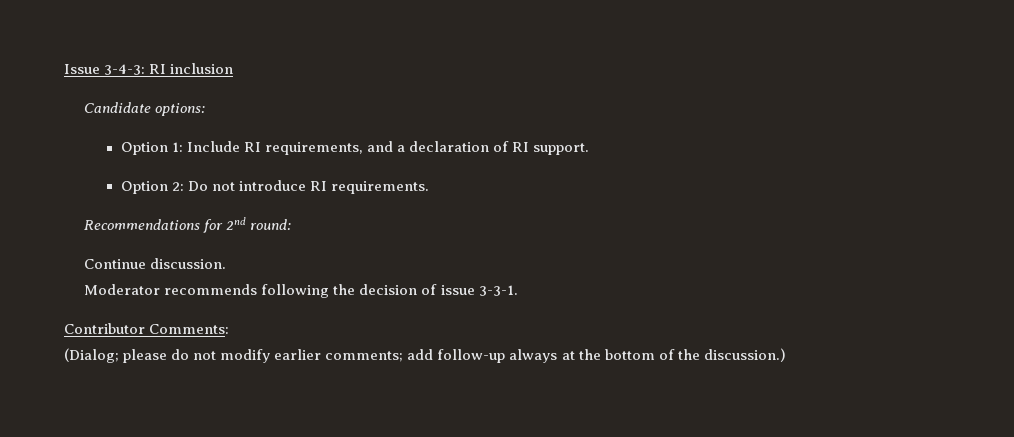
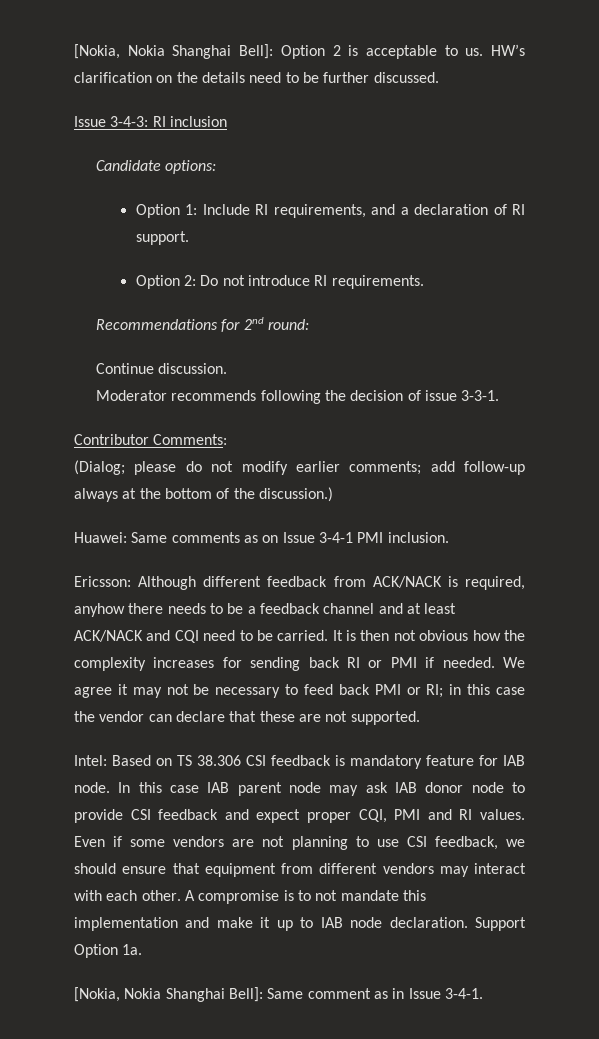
(64, 69) none -> [74,44,525,59] [74,72,439,83] [Nokia, Nokia Shanghai Bell]: Option 2 is acceptable to us. HW’s clarification on the details need to be further discussed. //
(786, 355) none -> [74,532,449,543] [74,576,525,590] [74,603,457,617] [74,630,525,643] [74,657,525,671] [74,684,525,698] [74,711,420,725] [74,755,525,769] [74,782,525,796] [74,809,526,823] [74,836,526,850] [74,863,526,877] [74,890,426,904] [74,917,527,931] [74,944,143,958] [74,987,483,1002] // Huawei: Same comments as on Issue 3-4-1 PMI inclusion. // Ericsson: Although different feedback from ACK/NACK is required, anyhow there needs to be a feedback channel and at least ACK/NACK and CQI need to be carried. It is then not obvious how the complexity increases for sending back RI or PMI if needed. We agree it may not be necessary to feed back PMI or RI; in this case the vendor can declare that these are not supported. // Intel: Based on TS 38.306 CSI feedback is mandatory feature for IAB node. In this case IAB parent node may ask IAB donor node to provide CSI feedback and expect proper CQI, PMI and RI values. Even if some vendors are not planning to use CSI feedback, we should ensure that equipment from different vendors may interact with each other. A compromise is to not mandate this implementation and make it up to IAB node declaration. Support Option 1a. // [Nokia, Nokia Shanghai Bell]: Same comment as in Issue 3-4-1.

